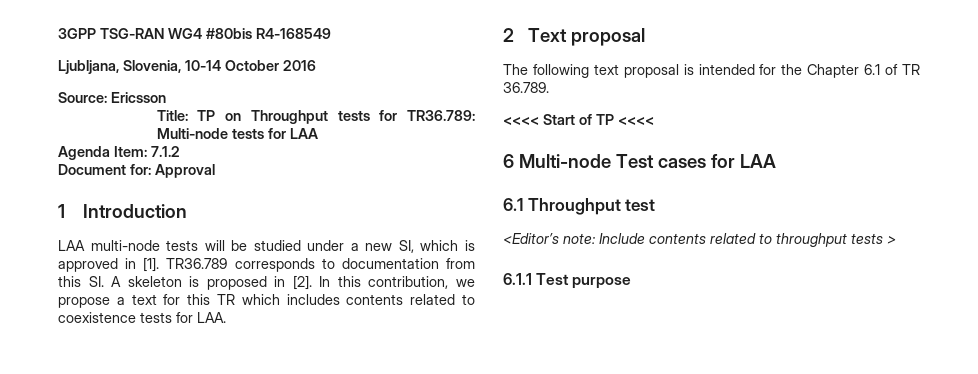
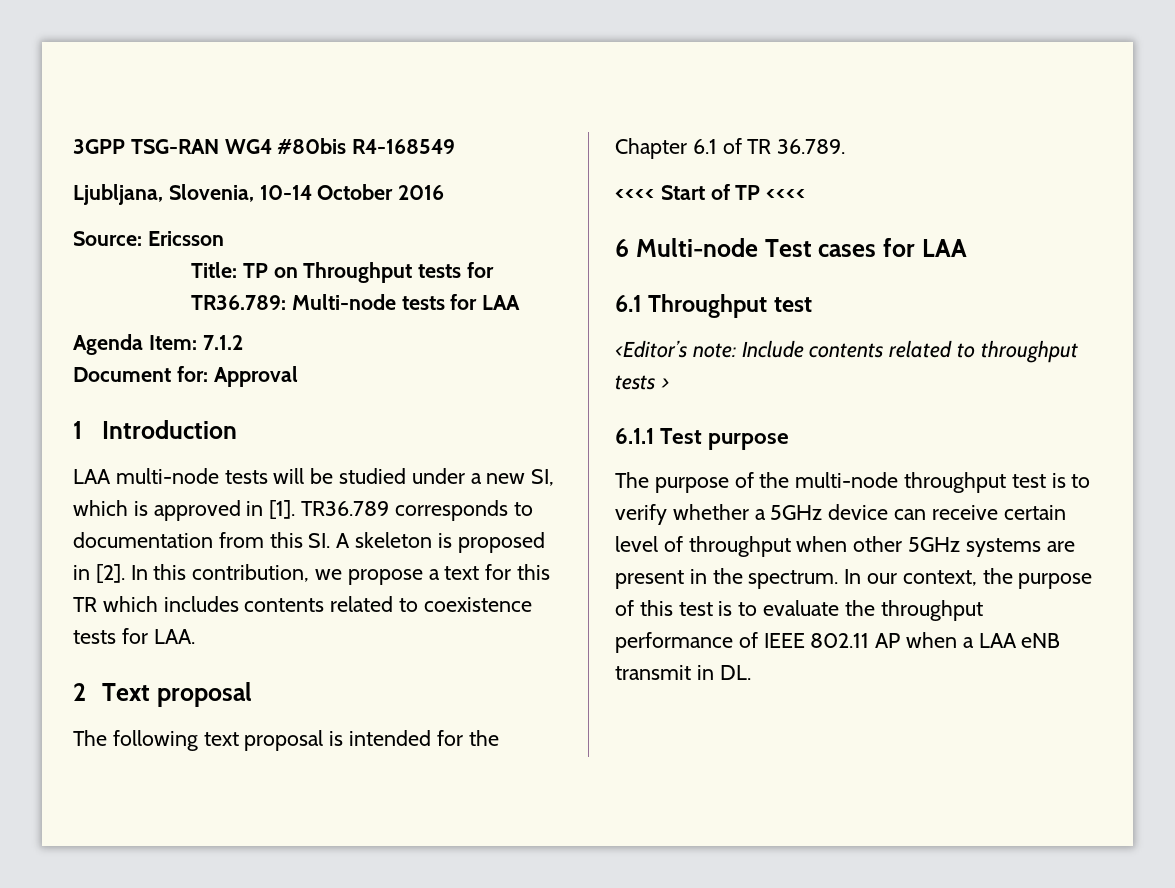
(632, 283) none -> [615,472,1091,493] [615,504,1066,525] [615,536,1075,557] [615,568,1093,589] [615,600,983,621] [615,632,1061,653] [615,665,751,680] // The purpose of the multi-node throughput test is to verify whether a 5GHz device can receive certain level of throughput when other 5GHz systems are present in the spectrum. In our context, the purpose of this test is to evaluate the throughput performance of IEEE 802.11 AP when a LAA eNB transmit in DL.

